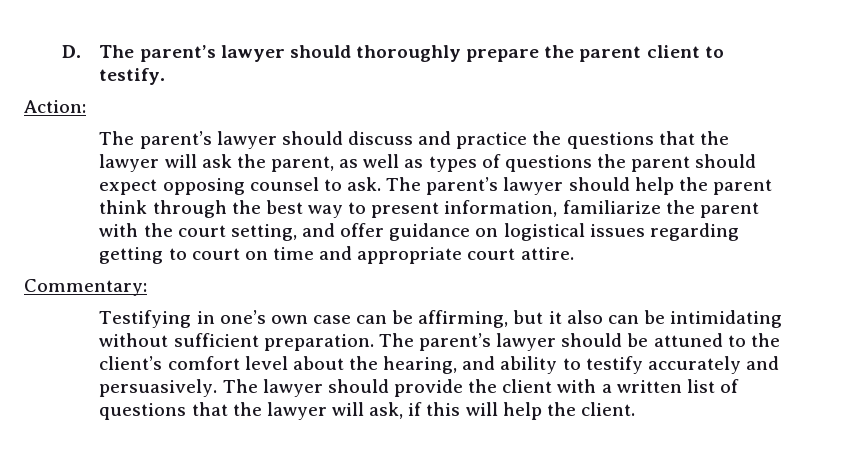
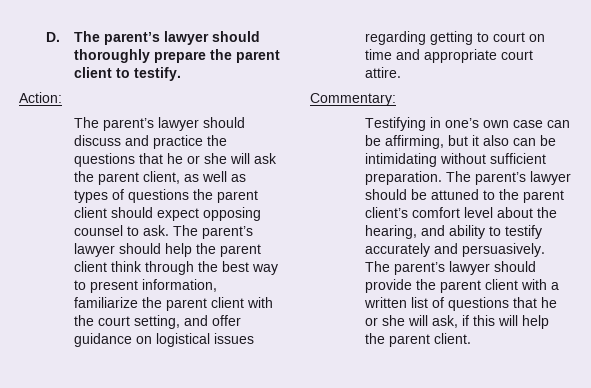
[699,131,729,145] [99,154,160,172] the lawyer -> [166,153,227,164] he or she
[270,156,334,172] parent, -> [97,171,180,185] parent client,
(691, 164) none -> [73,207,107,218] client
(772, 187) none -> [73,261,107,272] client
(759, 210) none -> [210,297,244,308] client
(780, 340) none -> [522,190,564,203] parent
(258, 386) none -> [393,262,445,275] parent’s
(498, 386) none -> [439,280,481,293] parent
[232,402,327,420] the lawyer -> [540,297,557,308] [364,315,405,326] he or she
(576, 409) none -> [388,334,430,347] parent

